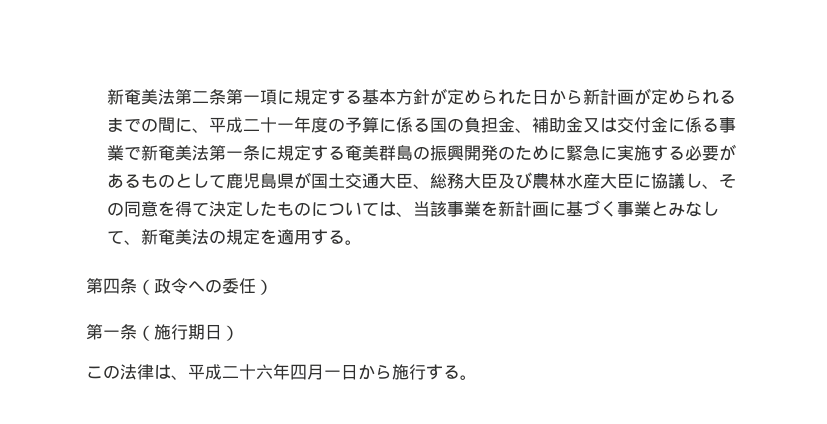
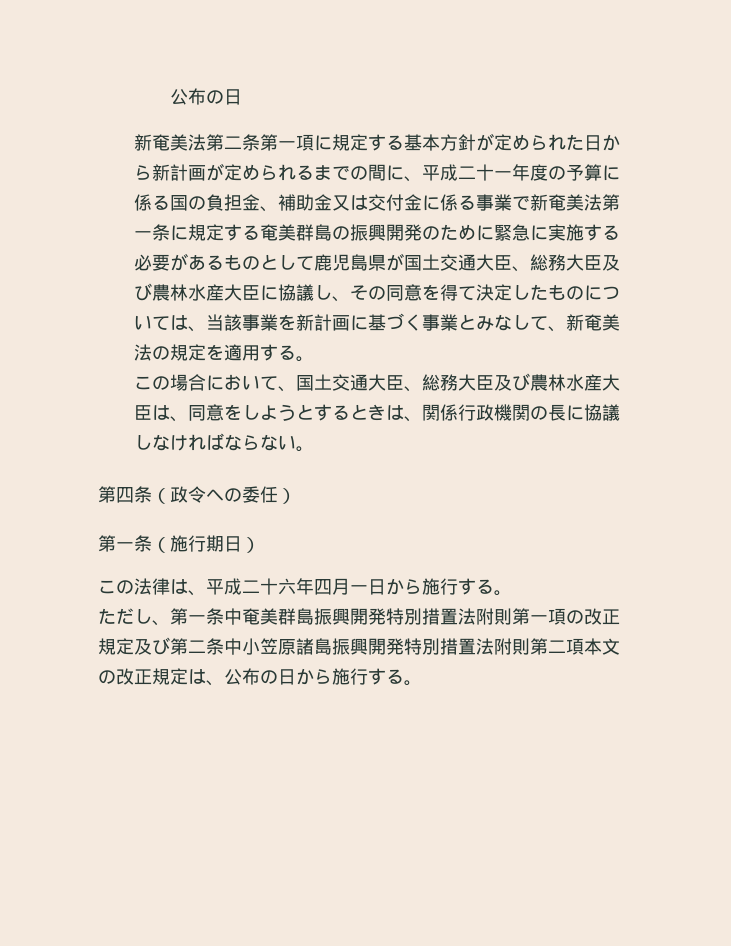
(107, 97) none -> [169,88,242,105] 公布の日 //
(363, 242) none -> [133,373,620,392] [133,404,620,422] [133,433,314,452] // この場合において、国土交通大臣、総務大臣及び農林水産大臣は、同意をしようとするときは、関係行政機関の長に協議しなければならない。
(477, 377) none -> [98,608,620,626] [98,637,620,655] [98,668,422,686] // ただし、第一条中奄美群島振興開発特別措置法附則第一項の改正規定及び第二条中小笠原諸島振興開発特別措置法附則第二項本文の改正規定は、公布の日から施行する。

